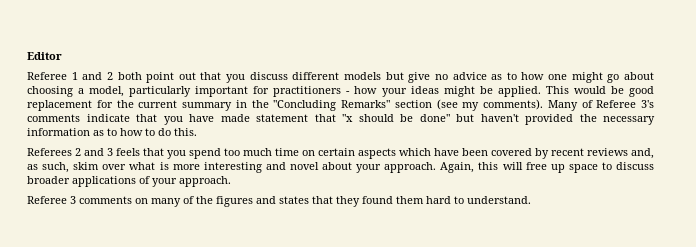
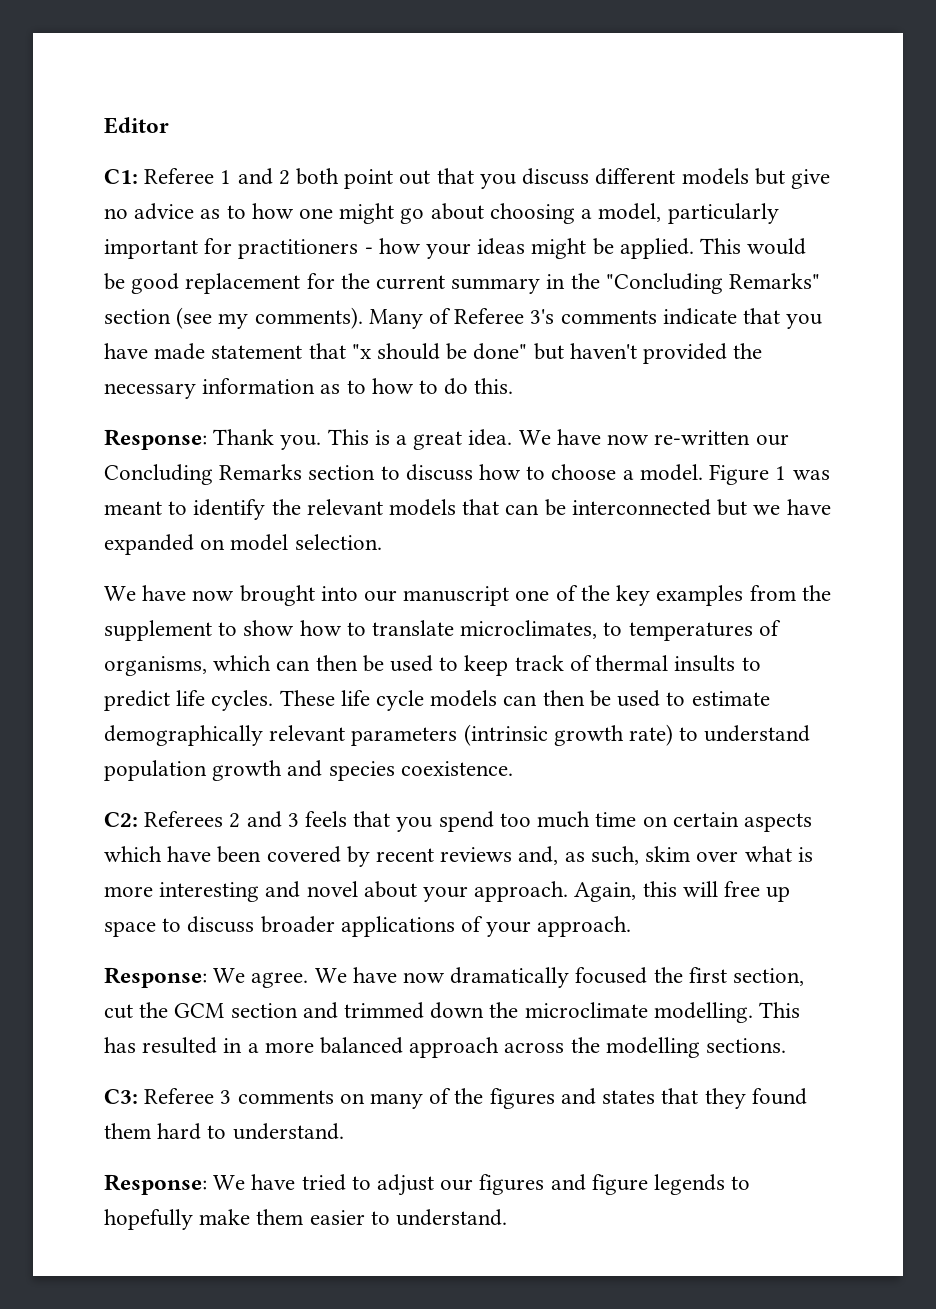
(62, 56) none -> [104,169,138,184] C1:
(197, 132) none -> [104,429,789,450] [104,464,830,485] [104,499,831,520] [104,534,382,555] [104,585,831,606] [104,620,781,641] [104,655,761,676] [104,690,770,711] [104,724,811,746] [104,760,513,781] [104,812,138,827] Response: Thank you. This is a great idea. We have now re-written our Concluding Remarks section to discuss how to choose a model. Figure 1 was meant to identify the relevant models that can be interconnected but we have expanded on model selection. // We have now brought into our manuscript one of the key examples from the supplement to show how to translate microclimates, to temperatures of organisms, which can then be used to keep track of thermal insults to predict life cycles. These life cycle models can then be used to estimate demographically relevant parameters (intrinsic growth rate) to understand population growth and species coexistence. // C2:
(231, 181) none -> [104,967,805,988] [104,1002,801,1023] [104,1037,787,1058] [104,1089,138,1104] Response: We agree. We have now dramatically focused the first section, cut the GCM section and trimmed down the microclimate modelling. This has resulted in a more balanced approach across the modelling sections. // C3:
(531, 200) none -> [104,1174,751,1196] [104,1209,508,1230] // Response: We have tried to adjust our figures and figure legends to hopefully make them easier to understand.

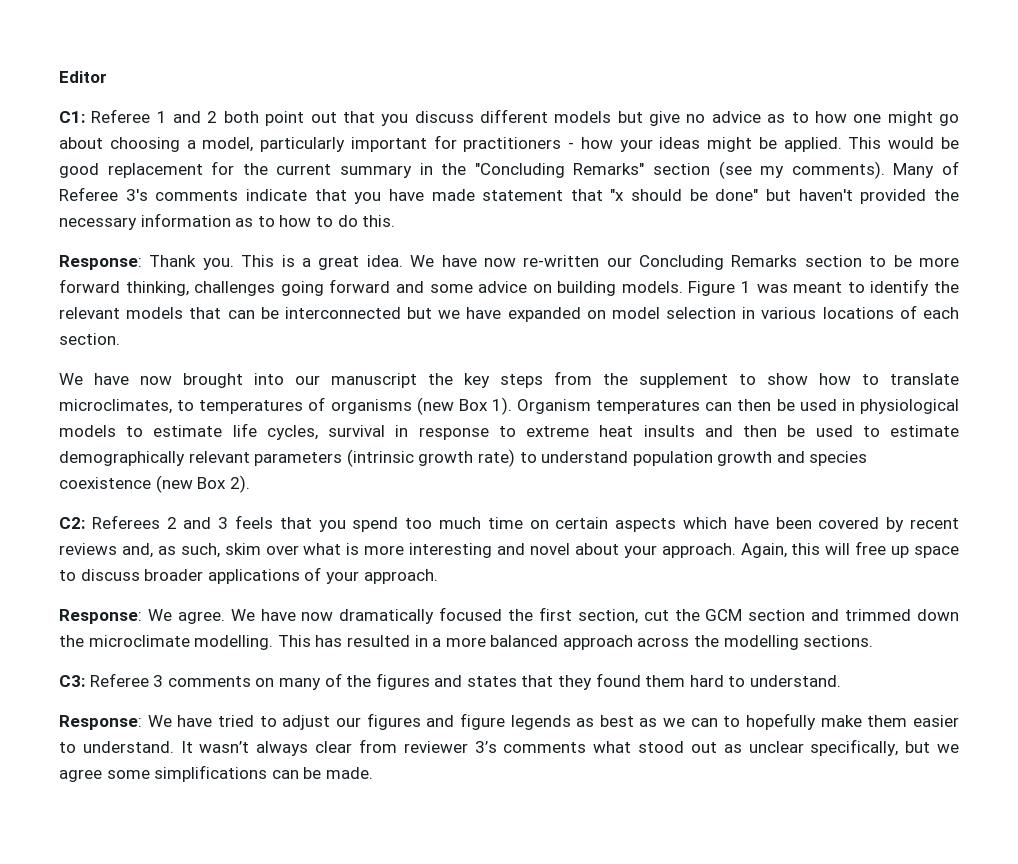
[405,464,703,481] discuss how to choose a model. -> [893,255,960,267] [59,279,683,296] be more forward thinking, challenges going forward and some advice on building models.
[294,534,382,550] selection. -> [666,305,959,319] [59,333,120,345] selection in various locations of each section.
[515,585,578,601] one of -> (417, 380) none
[656,585,744,606] examples -> [500,374,543,388] steps
[104,655,761,676] [104,690,538,711] organisms, which can then be used to keep track of thermal insults to predict life cycles. These life cycle models can -> [330,397,959,415] [59,423,733,440] organisms (new Box 1). Organism temperatures can then be used in physiological models to estimate life cycles, survival in response to extreme heat insults and
[400,761,513,776] coexistence. -> [59,475,250,493] coexistence (new Box 2).
(726, 1184) none -> [576,715,718,727] as best as we can
(508, 1217) none -> [180,739,960,756] [59,765,373,782] It wasn’t always clear from reviewer 3’s comments what stood out as unclear specifically, but we agree some simplifications can be made.

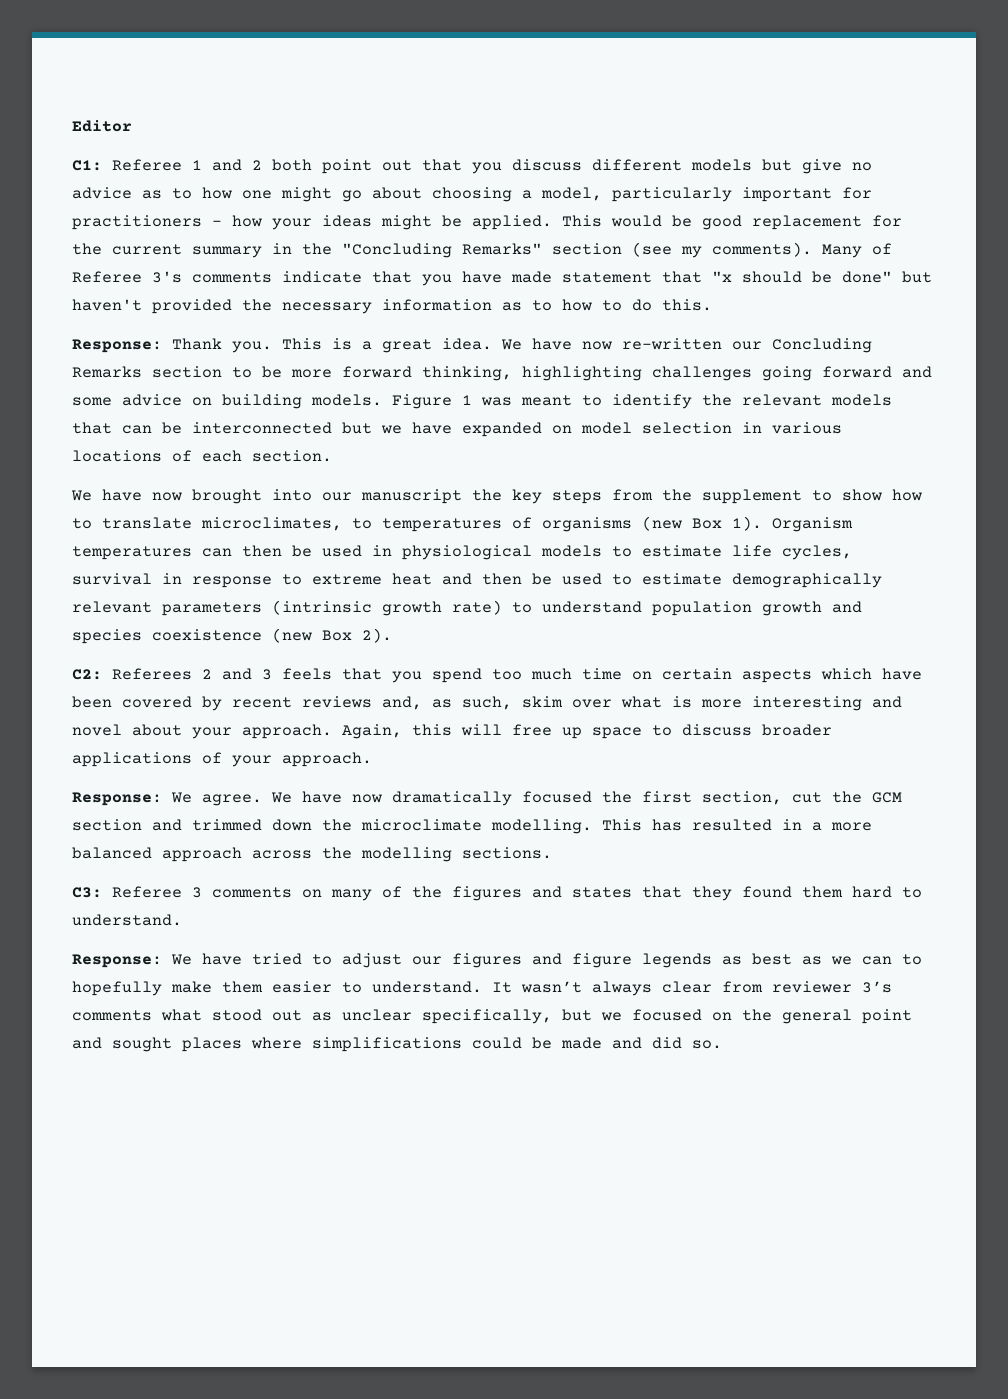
(189, 288) none -> [522,366,642,381] highlighting
[643,425,695,437] insults -> (432, 579) none
[59,765,373,782] agree some simplifications can be made. -> [632,1009,912,1024] [72,1037,722,1052] focused on the general point and sought places where simplifications could be made and did so.

